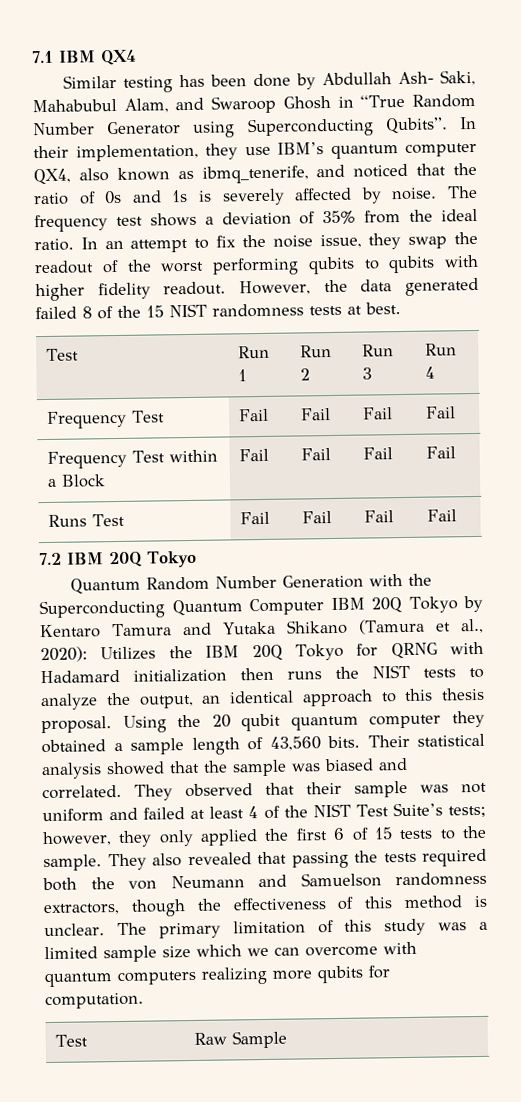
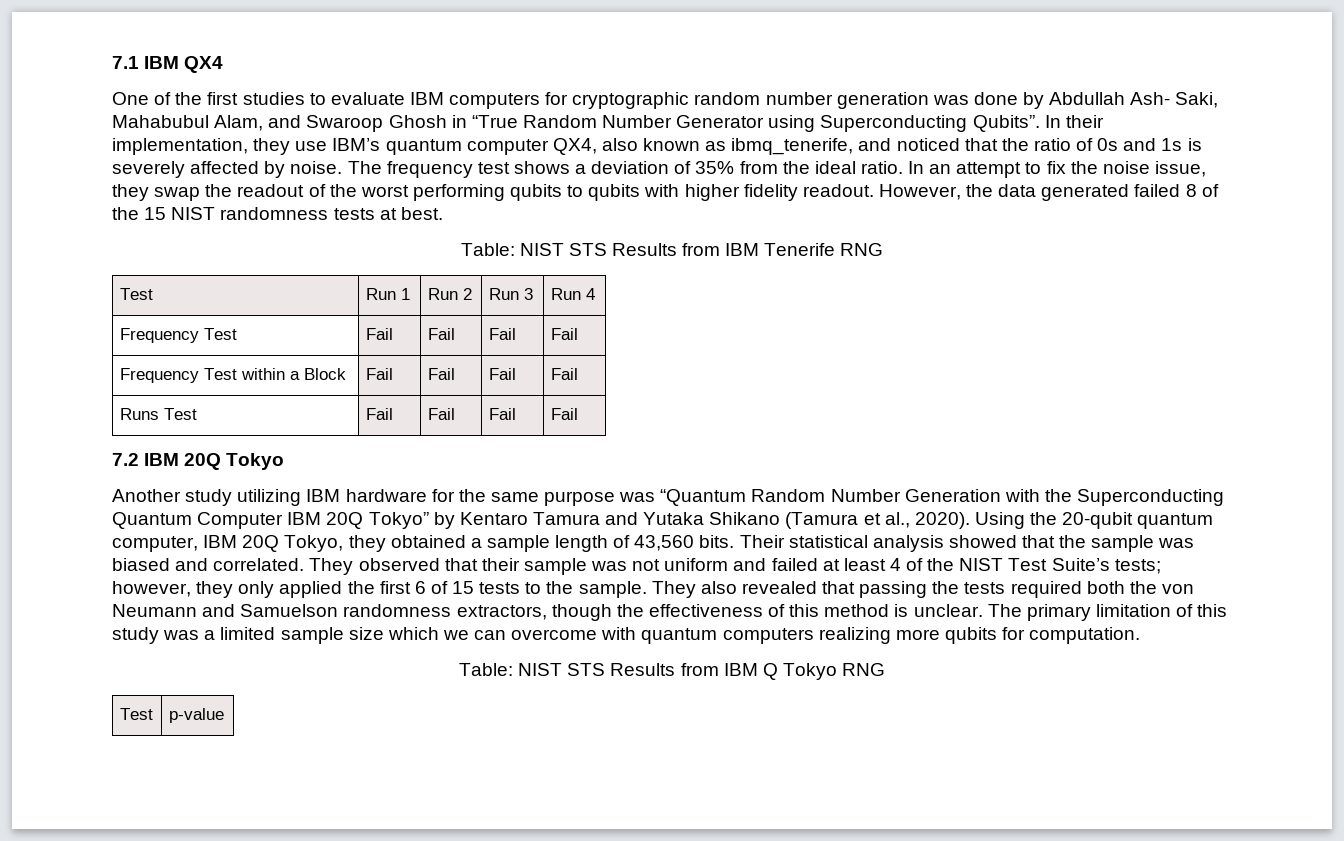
[63,74,248,93] Similar testing has been -> [112,92,969,109] One of the first studies to evaluate IBM computers for cryptographic random number generation was
(401, 308) none -> [460,243,884,256] // Table: NIST STS Results from IBM Tenerife RNG
[70,577,142,594] Quantum -> [112,489,747,506] Another study utilizing IBM hardware for the same purpose was “Quantum
[408,596,458,613] Tokyo -> [368,512,429,529] Tokyo”
[40,641,484,663] [40,664,484,684] [40,687,485,711] [41,713,442,734] 2020): Utilizes the IBM 20Q Tokyo for QRNG with Hadamard initialization then runs the NIST tests to analyze the output, an identical approach to this thesis proposal. Using the 20 qubit quantum computer -> [914,512,1214,529] [112,535,344,552] 2020). Using the 20-qubit quantum computer, IBM 20Q Tokyo,
[55,1034,89,1047] [194,1030,288,1049] // Test | Raw Sample -> [458,663,886,680] [119,708,153,720] [168,708,224,723] // Table: NIST STS Results from IBM Q Tokyo RNG // Test | p-value

